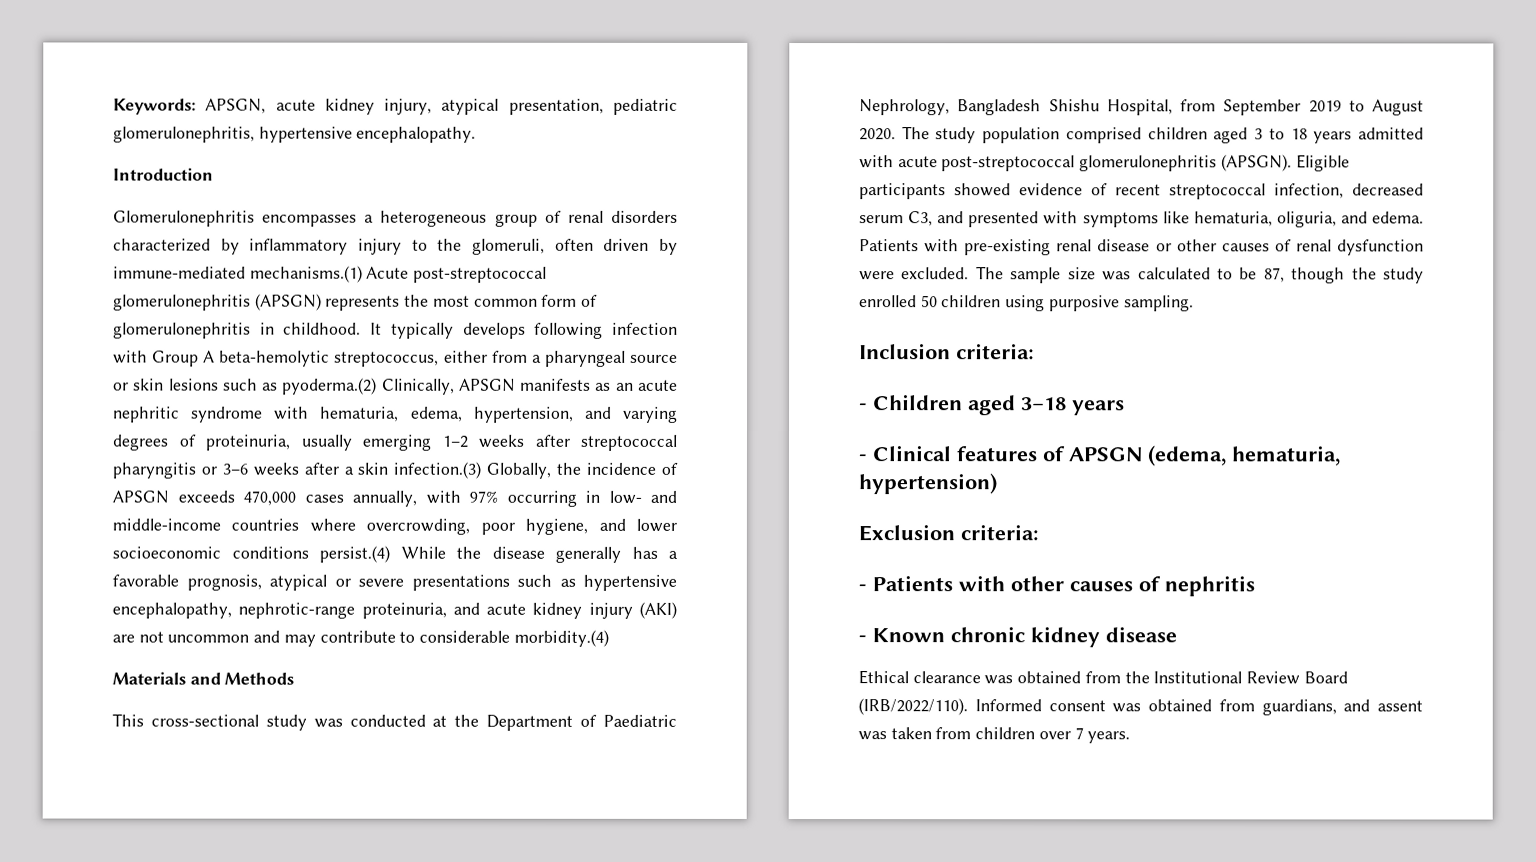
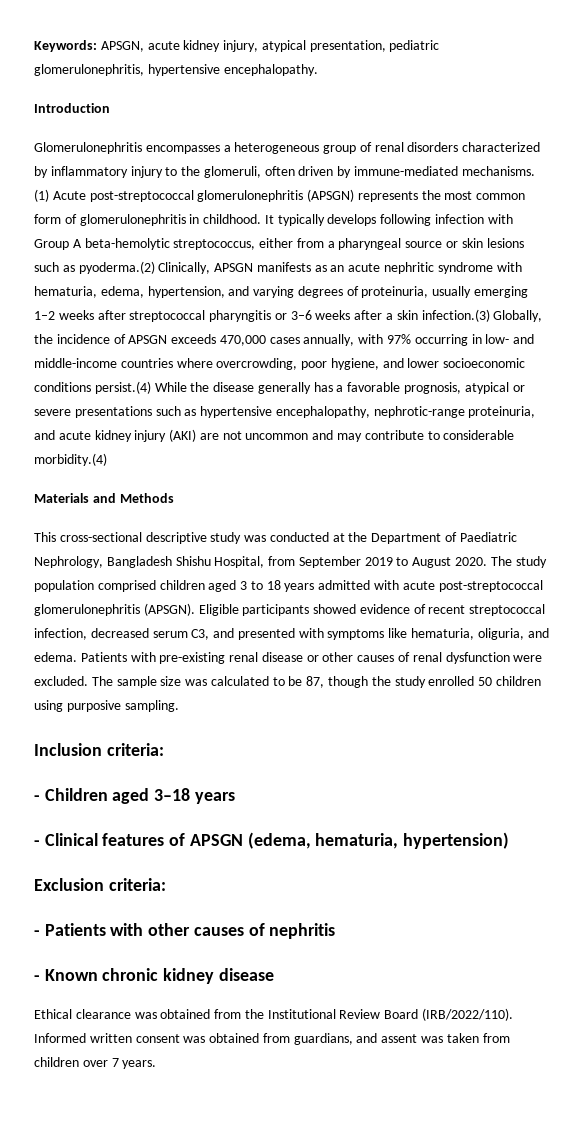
[249,265,363,283] mechanisms.(1) -> [461,166,535,176] [34,189,49,202] mechanisms. (1)
(259, 720) none -> [145,532,207,544] descriptive
(1042, 705) none -> [89,1033,132,1043] written

